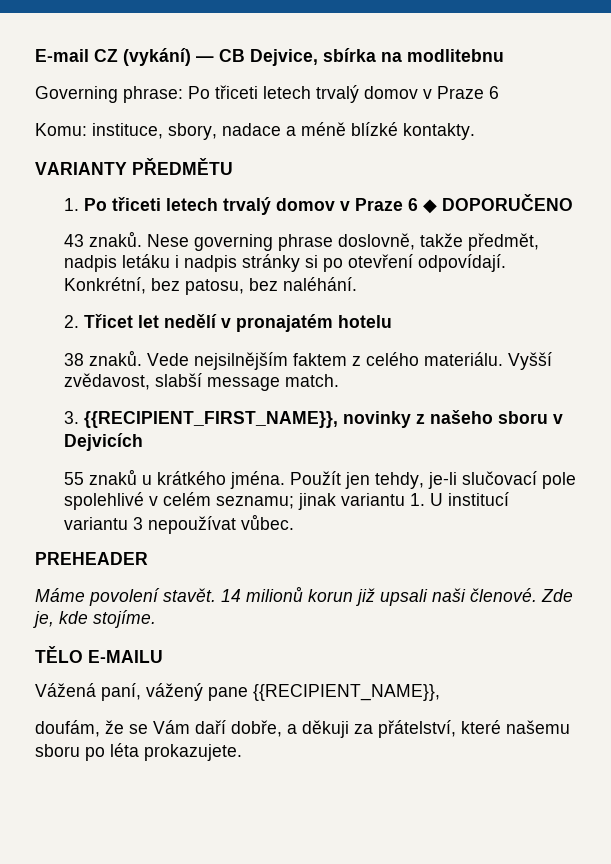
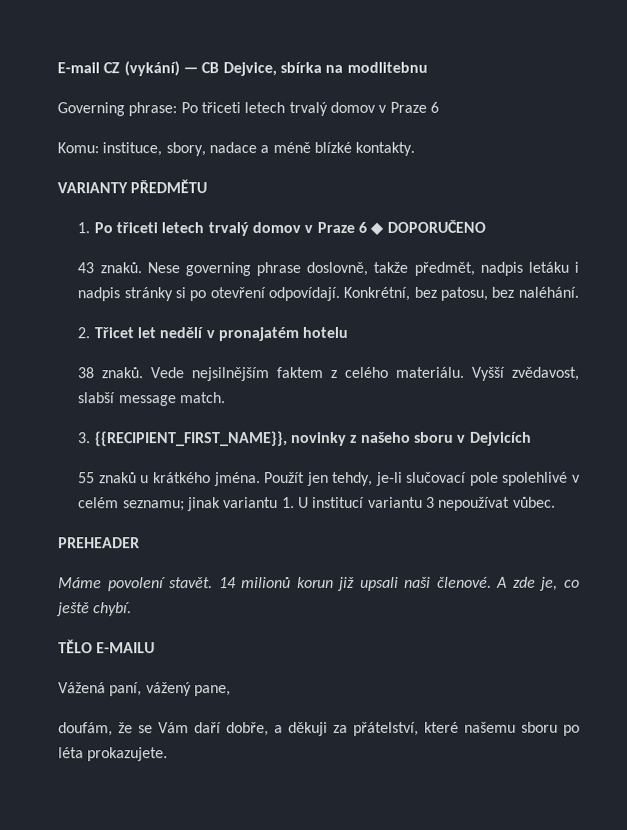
[541,589,573,602] [33,610,156,628] Zde je, kde stojíme. -> [496,576,581,591] [56,602,133,617] A zde je, co ještě chybí.
[208,684,440,701] pane {{RECIPIENT_NAME}}, -> [193,685,231,697] pane,

